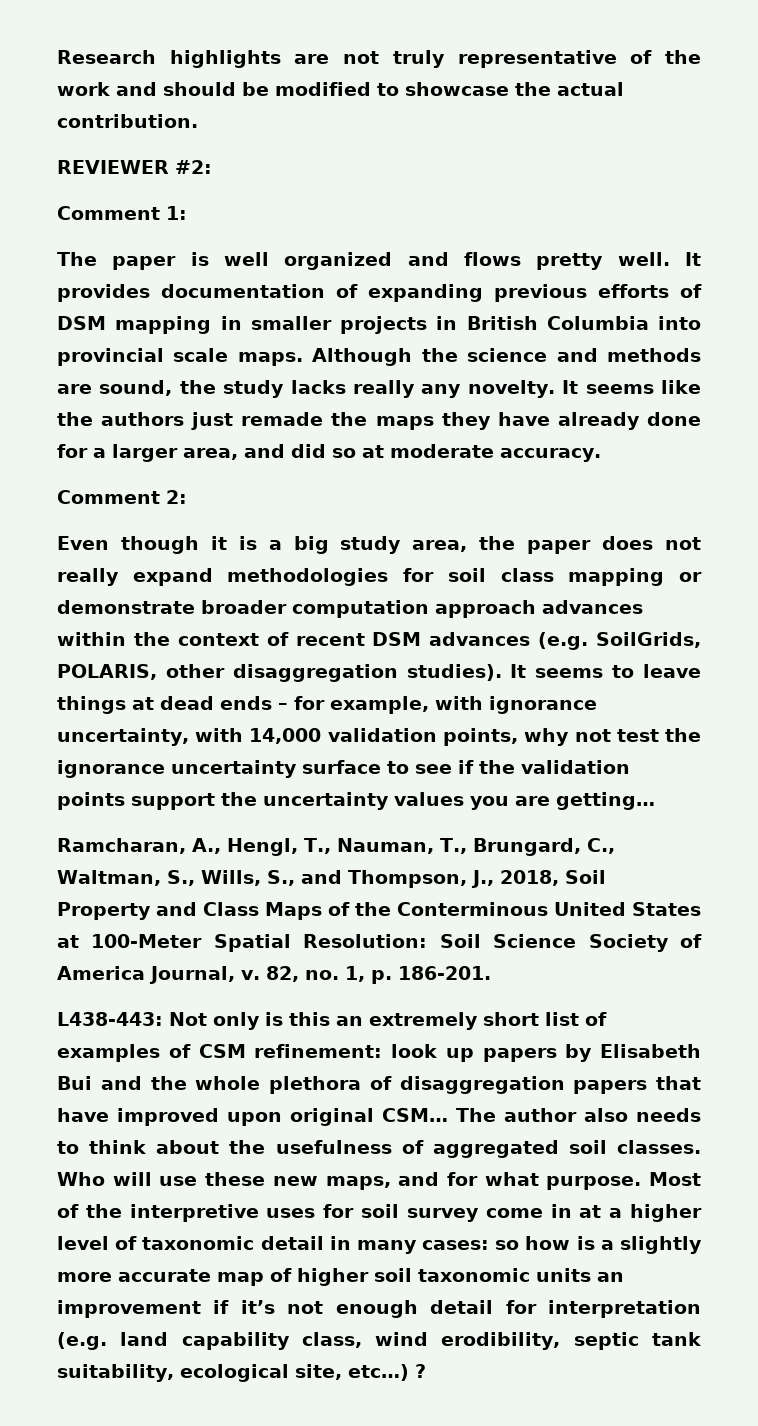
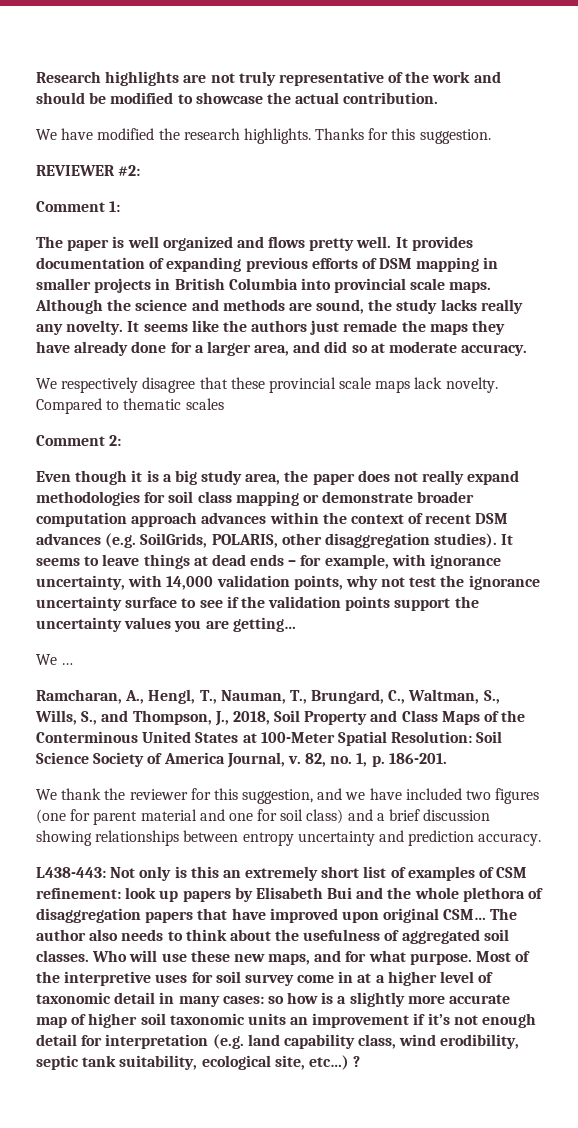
(198, 121) none -> [36,128,491,144] // We have modified the research highlights. Thanks for this suggestion.
(601, 455) none -> [36,377,498,393] [36,398,224,414] // We respectively disagree that these provincial scale maps lack novelty. Compared to thematic scales
(655, 801) none -> [36,654,74,665] // We …
(491, 973) none -> [36,788,540,804] [36,809,491,825] [36,830,542,846] // We thank the reviewer for this suggestion, and we have included two figures (one for parent material and one for soil class) and a brief discussion showing relationships between entropy uncertainty and prediction accuracy.

